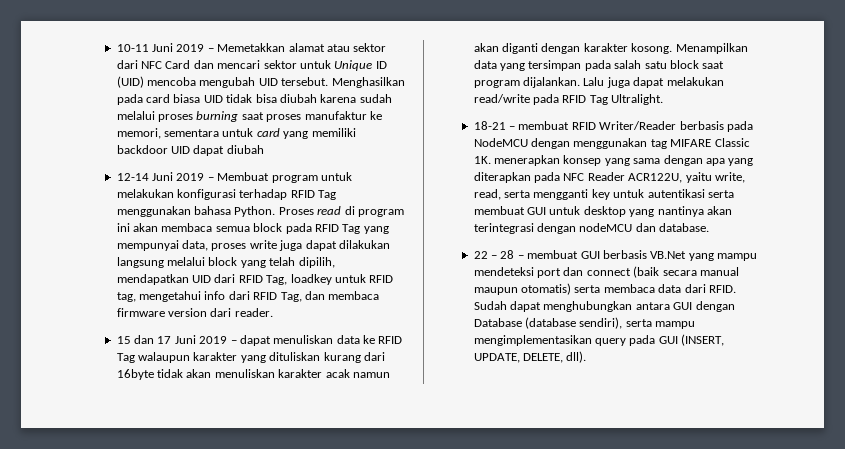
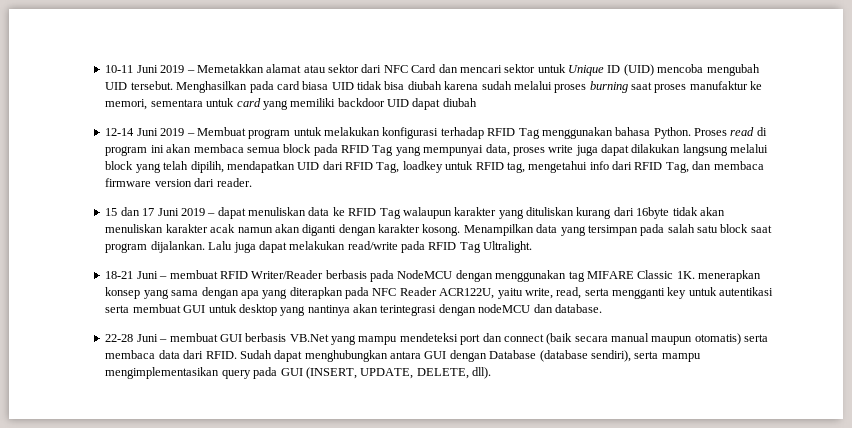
(506, 125) none -> [136,271,158,279] Juni
[473,250,515,259] 22 – 28 -> [105,334,158,342] 22-28 Juni

